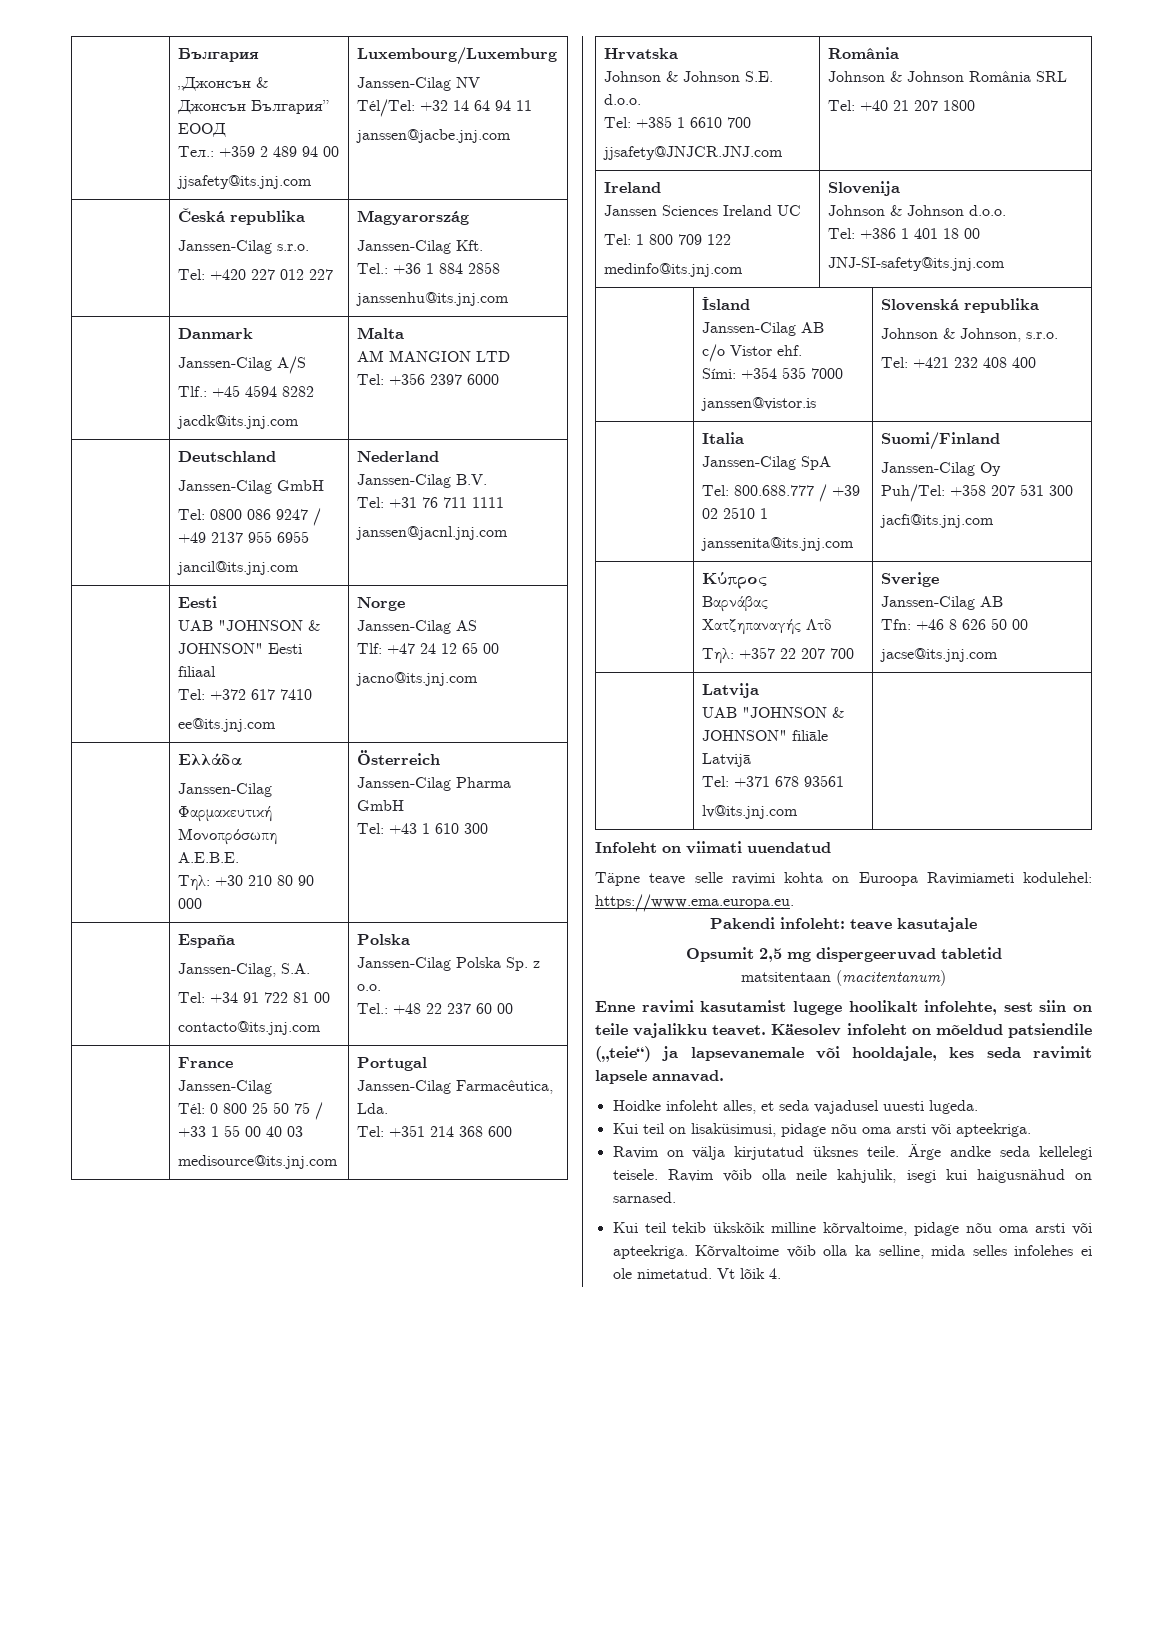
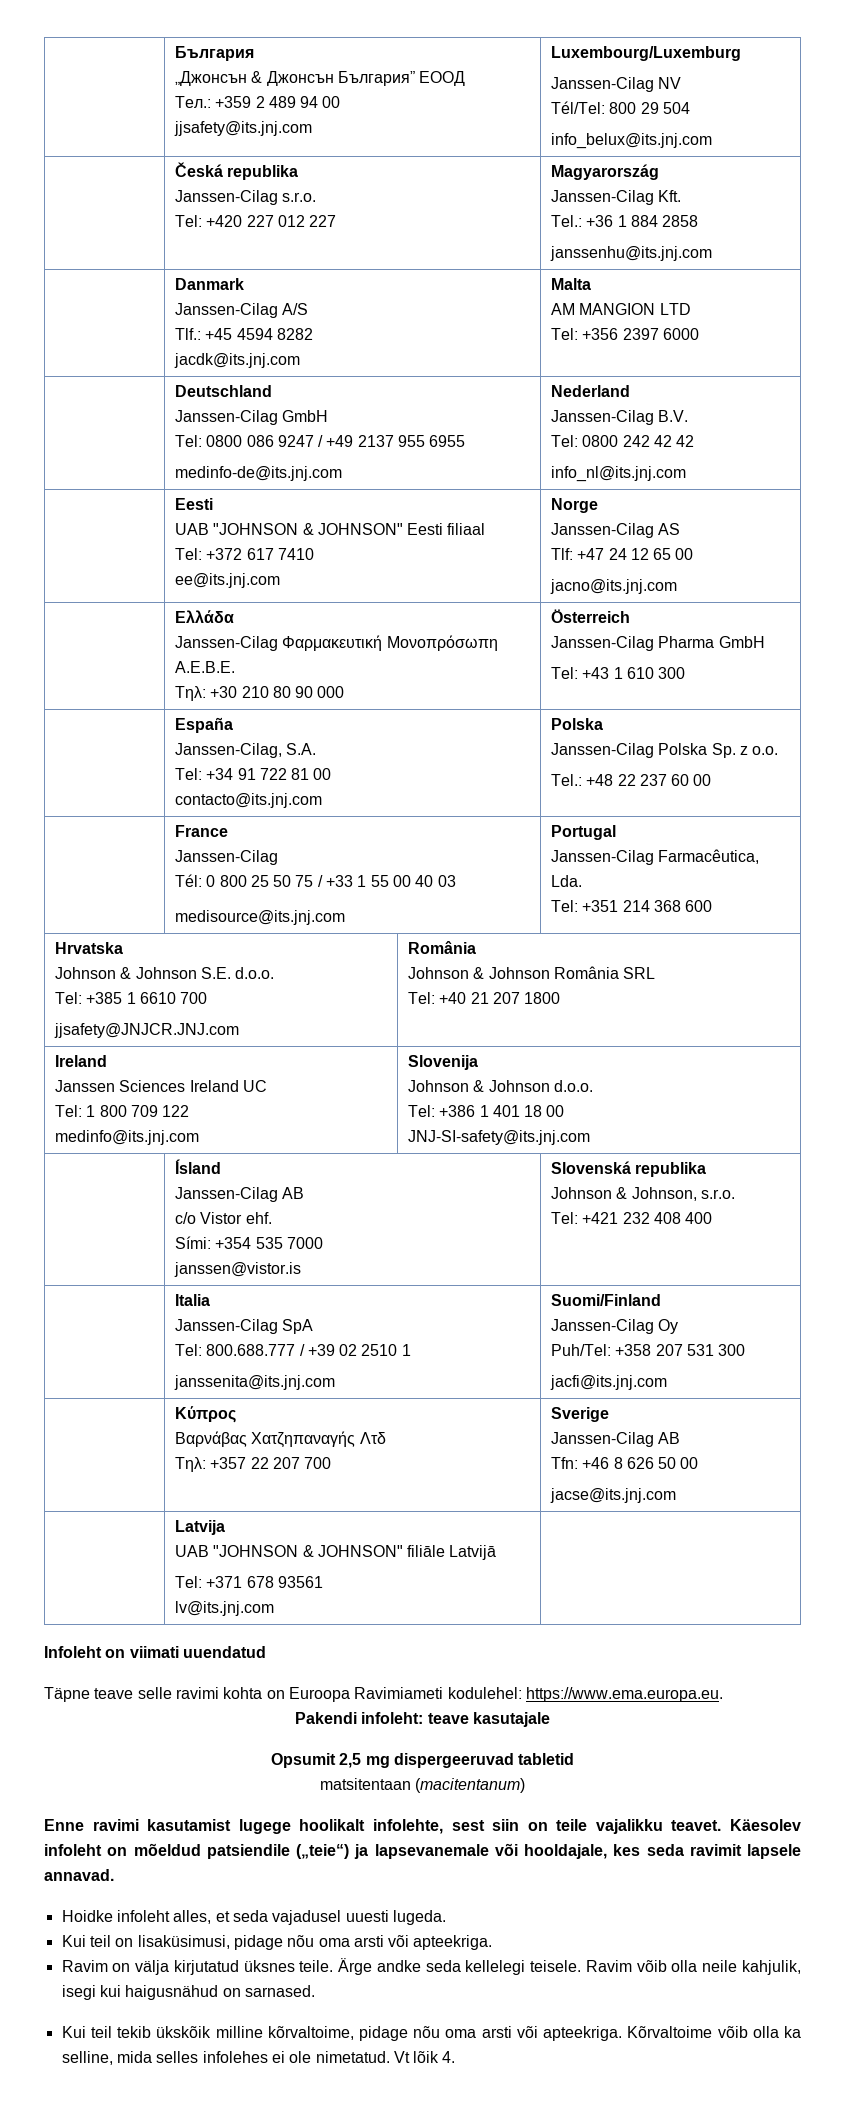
[419,100,532,111] [355,129,511,143] +32 14 64 94 11 // janssen@jacbe.jnj.com -> [609,102,690,114] [550,133,712,149] 800 29 504 // info_belux@its.jnj.com
[176,561,299,575] jancil@its.jnj.com -> [174,466,342,481] medinfo-de@its.jnj.com
[388,497,504,508] [355,526,508,540] +31 76 711 1111 // janssen@jacnl.jnj.com -> [582,435,695,447] [550,466,686,482] 0800 242 42 42 // info_nl@its.jnj.com

